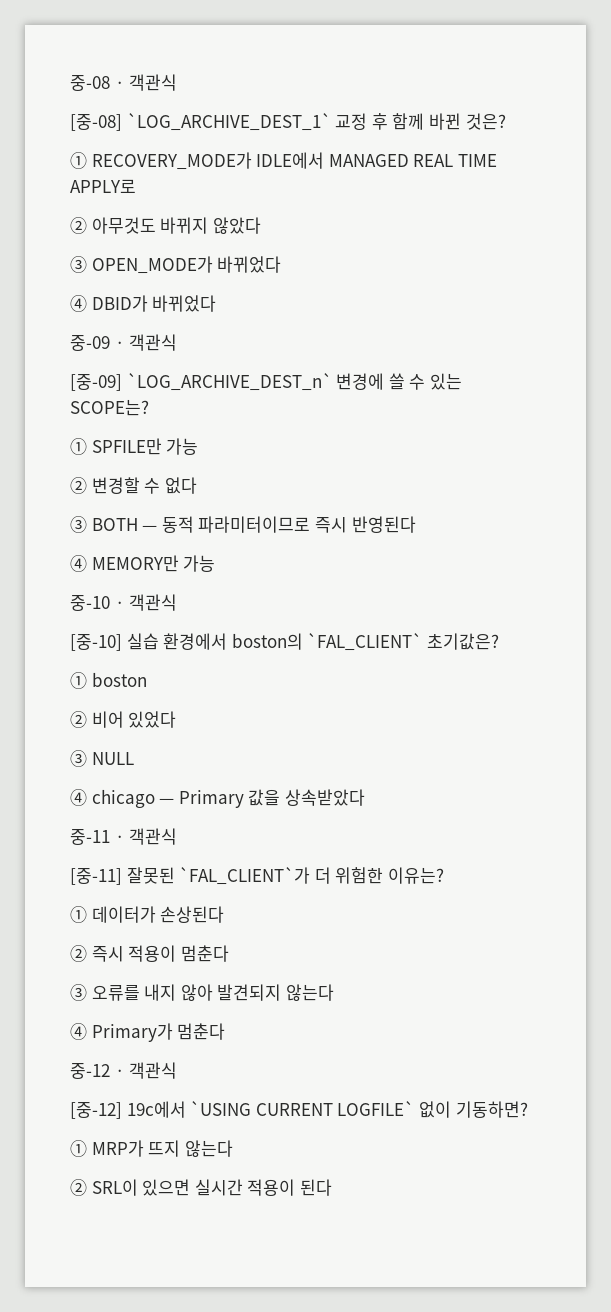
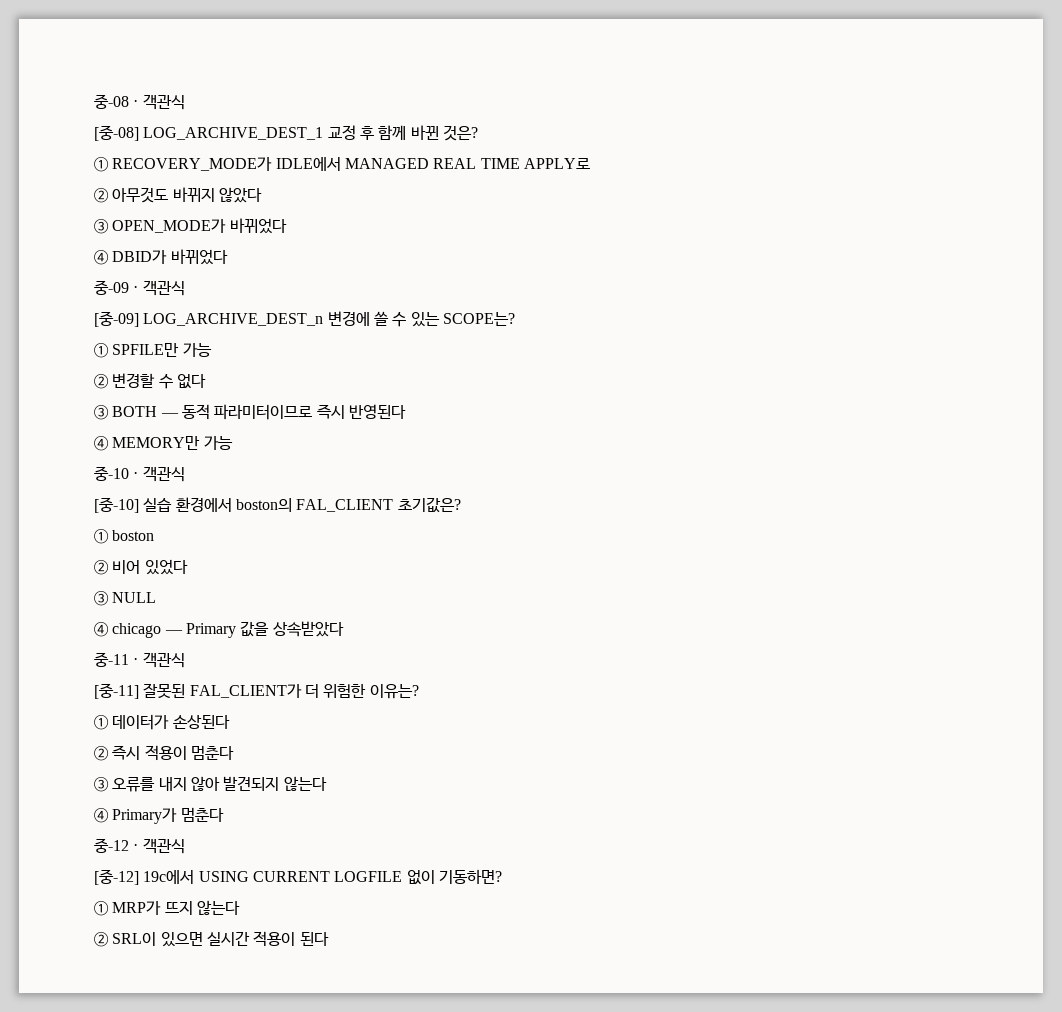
[126,113,331,131] `LOG_ARCHIVE_DEST_1` -> [143,127,324,140] LOG_ARCHIVE_DEST_1
[126,373,332,391] `LOG_ARCHIVE_DEST_n` -> [143,313,324,326] LOG_ARCHIVE_DEST_n
[307,633,423,651] `FAL_CLIENT` -> [296,499,394,512] FAL_CLIENT
[179,867,311,885] `FAL_CLIENT`가 -> [189,684,302,698] FAL_CLIENT가
[190,1101,415,1116] `USING CURRENT LOGFILE` -> [198,871,403,882] USING CURRENT LOGFILE

